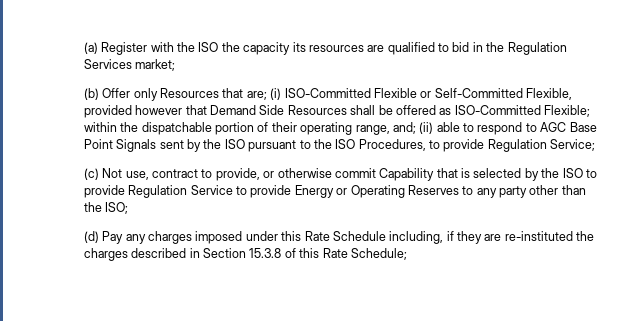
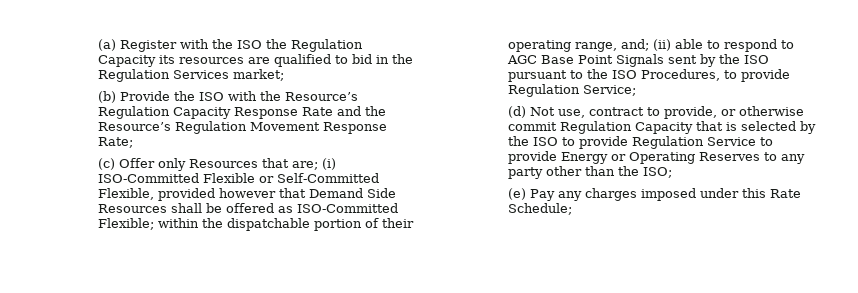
[243,42,291,55] capacity -> [291,39,364,52] [98,55,157,67] Regulation Capacity
(99, 94) none -> [120,91,359,101] [98,106,387,119] [98,121,388,134] [98,137,134,148] [98,158,116,170] Provide the ISO with the Resource’s Regulation Capacity Response Rate and the Resource’s Regulation Movement Response Rate; // (c)
[83,168,99,180] (c) -> [508,106,527,118] (d)
[379,168,435,181] Capability -> [560,121,694,134] Regulation Capacity
[83,231,99,243] (d) -> [508,188,527,200] (e)
[332,231,595,244] [83,248,348,261] Schedule including, if they are re-instituted the charges described in Section 15.3.8 of this Rate -> (802, 193) none

